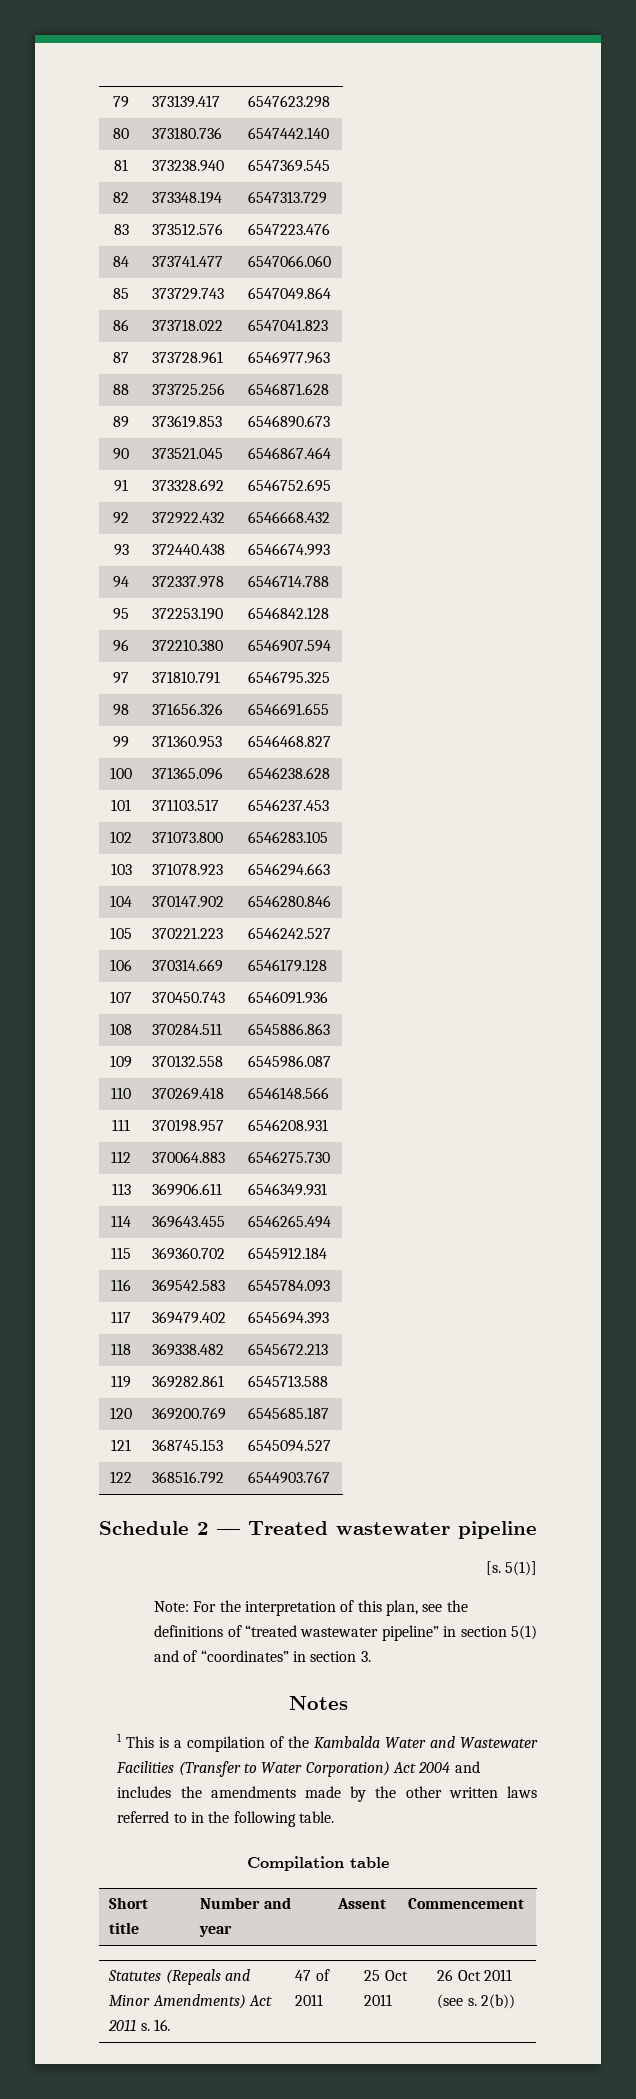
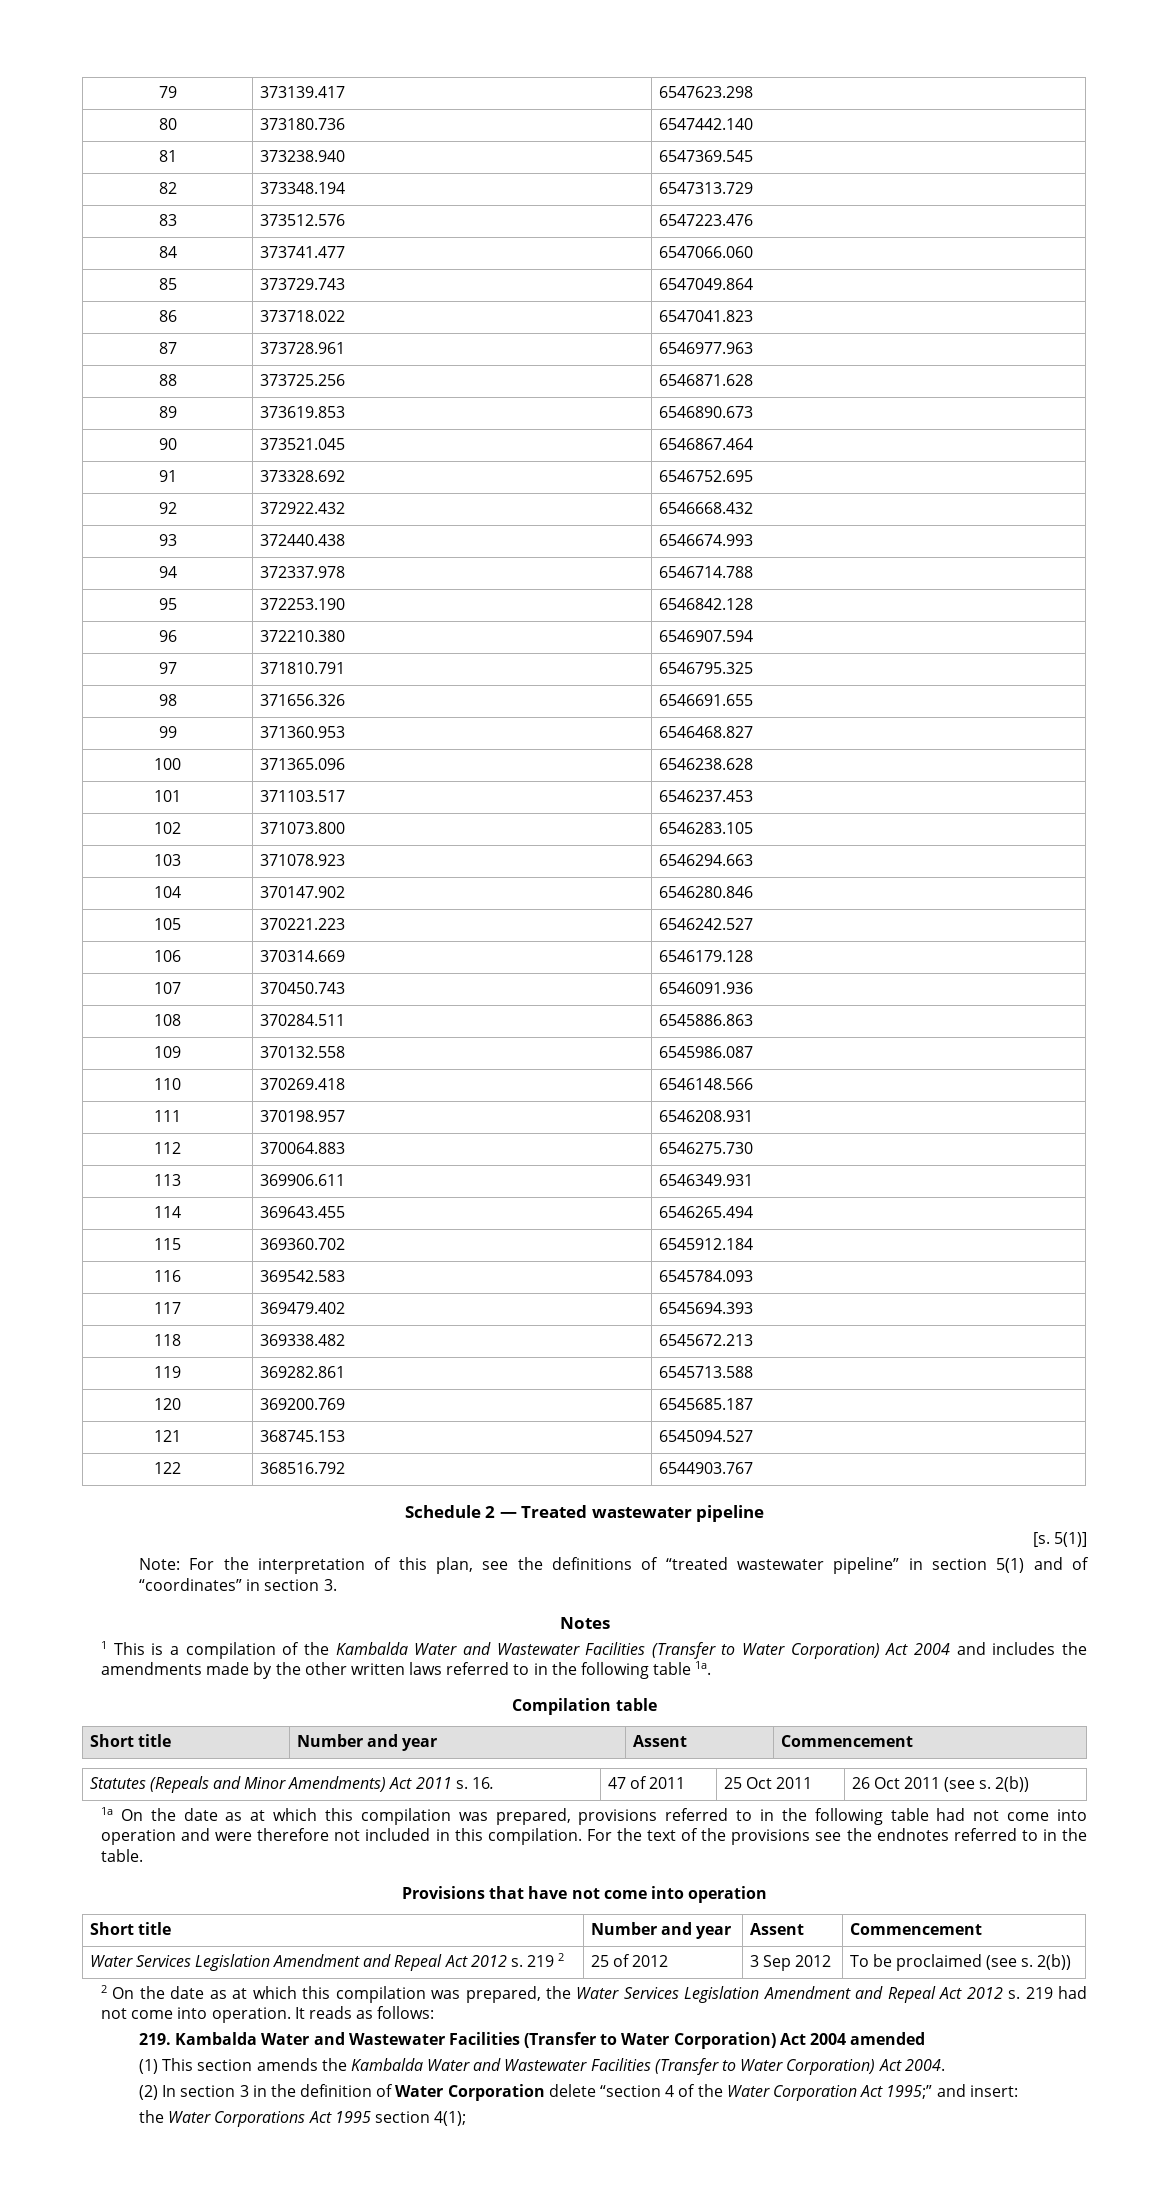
[298,1811,334,1823] table. -> [653,1661,712,1675] table 1a.
(515, 2001) none -> [100,1807,1087,1825] [100,1828,1087,1845] [100,1849,143,1862] [401,1886,768,1903] [89,1922,171,1935] [590,1922,731,1939] [749,1923,804,1935] [849,1923,982,1935] [89,1953,565,1971] [590,1954,668,1967] [749,1955,831,1971] [849,1954,1072,1971] [100,1985,1088,2003] [100,2006,435,2023] [138,2032,926,2049] [138,2058,945,2075] [138,2084,1018,2101] [138,2110,467,2127] // 1a On the date as at which this compilation was prepared, provisions referred to in the following table had not come into operation and were therefore not included in this compilation. For the text of the provisions see the endnotes referred to in the table. // Provisions that have not come into operation // Short title | Number and year | Assent | Commencement // Water Services Legislation Amendment and Repeal Act 2012 s. 219 2 | 25 of 2012 | 3 Sep 2012 | To be proclaimed (see s. 2(b)) // 2 On the date as at which this compilation was prepared, the Water Services Legislation Amendment and Repeal Act 2012 s. 219 had not come into operation. It reads as follows: // 219. Kambalda Water and Wastewater Facilities (Transfer to Water Corporation) Act 2004 amended // (1) This section amends the Kambalda Water and Wastewater Facilities (Transfer to Water Corporation) Act 2004. // (2) In section 3 in the definition of Water Corporation delete “section 4 of the Water Corporation Act 1995;” and insert: // the Water Corporations Act 1995 section 4(1);

